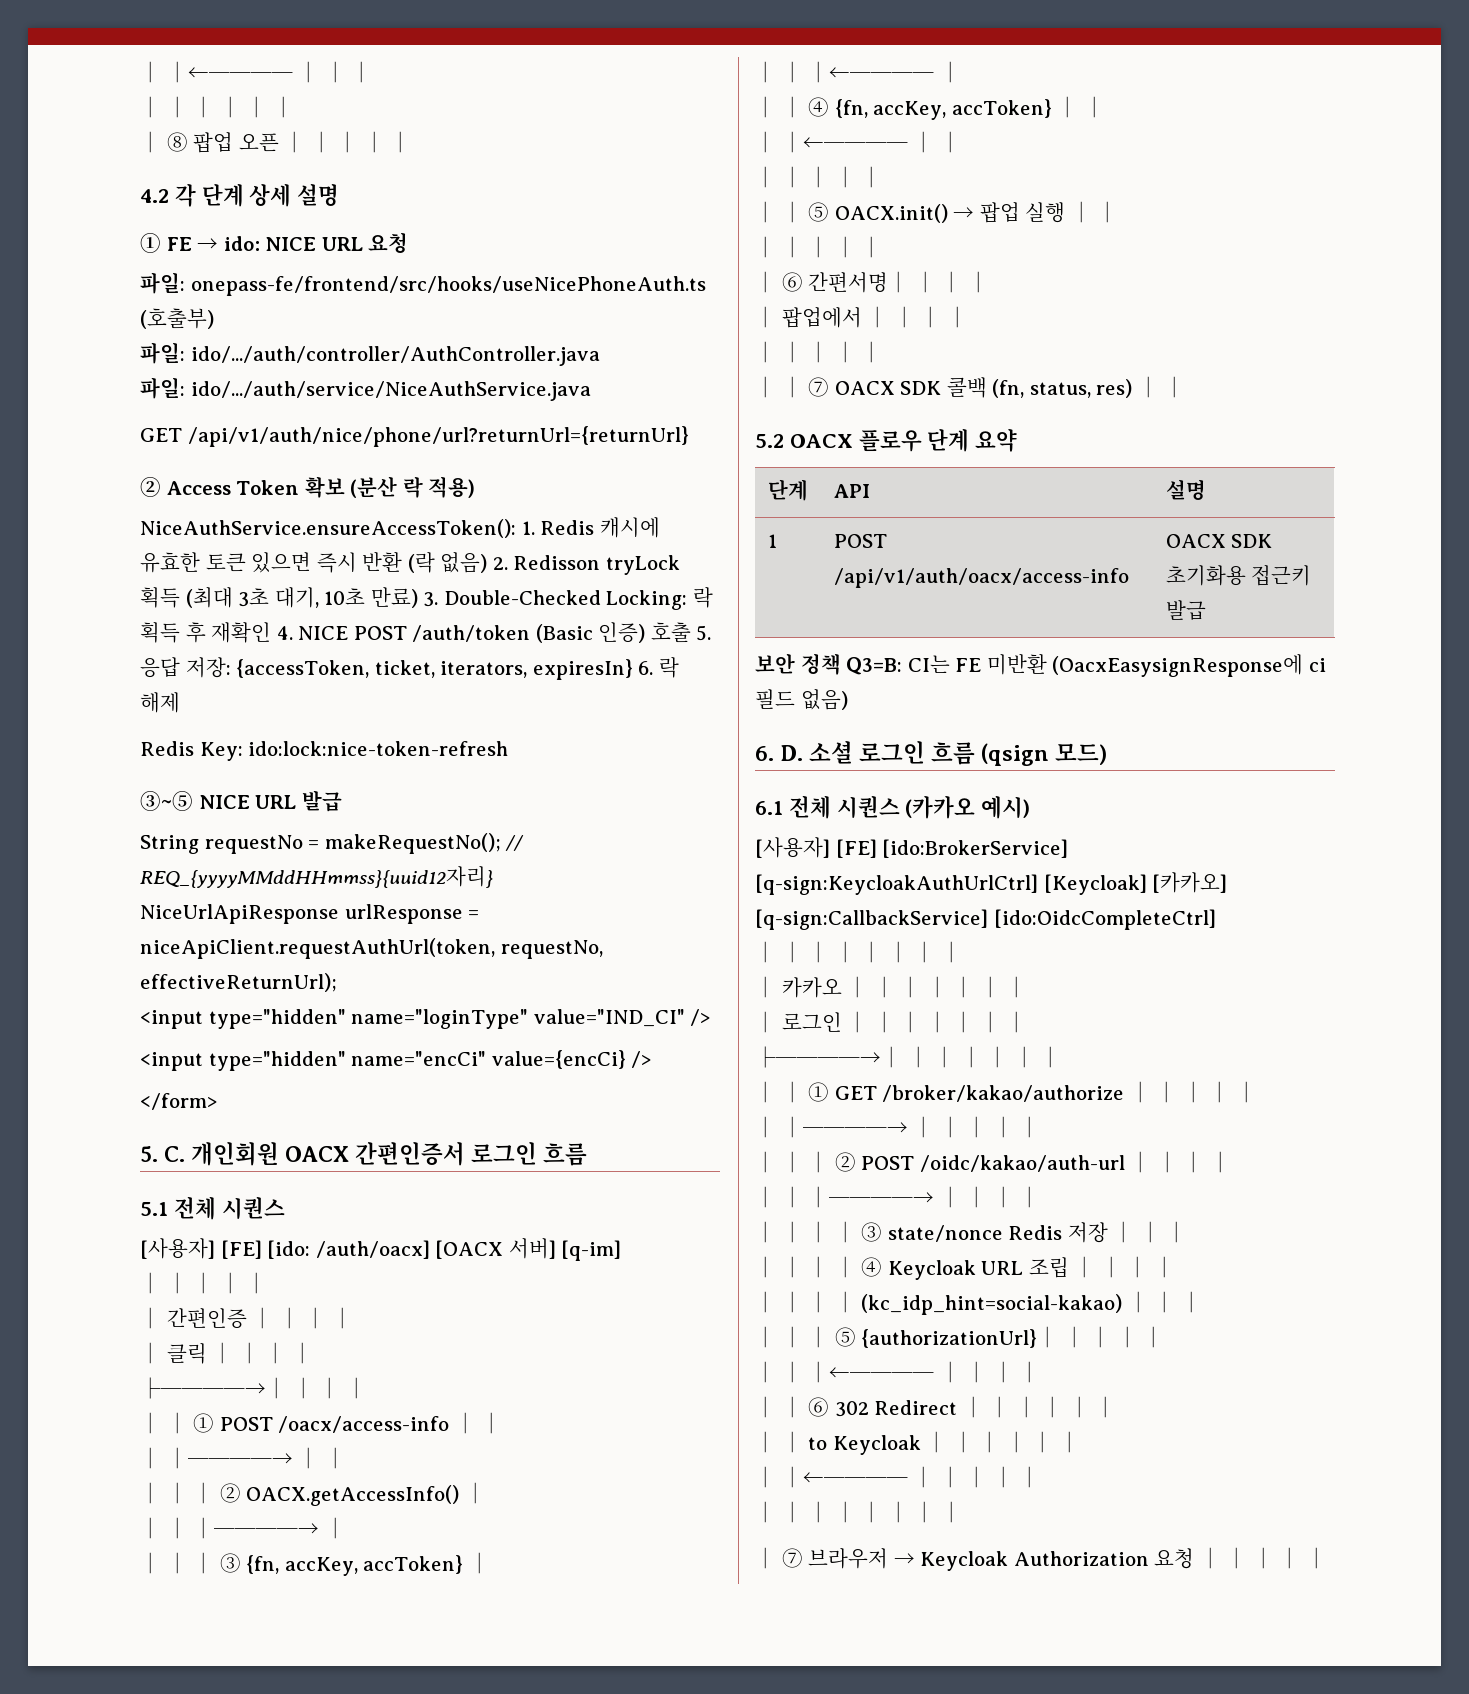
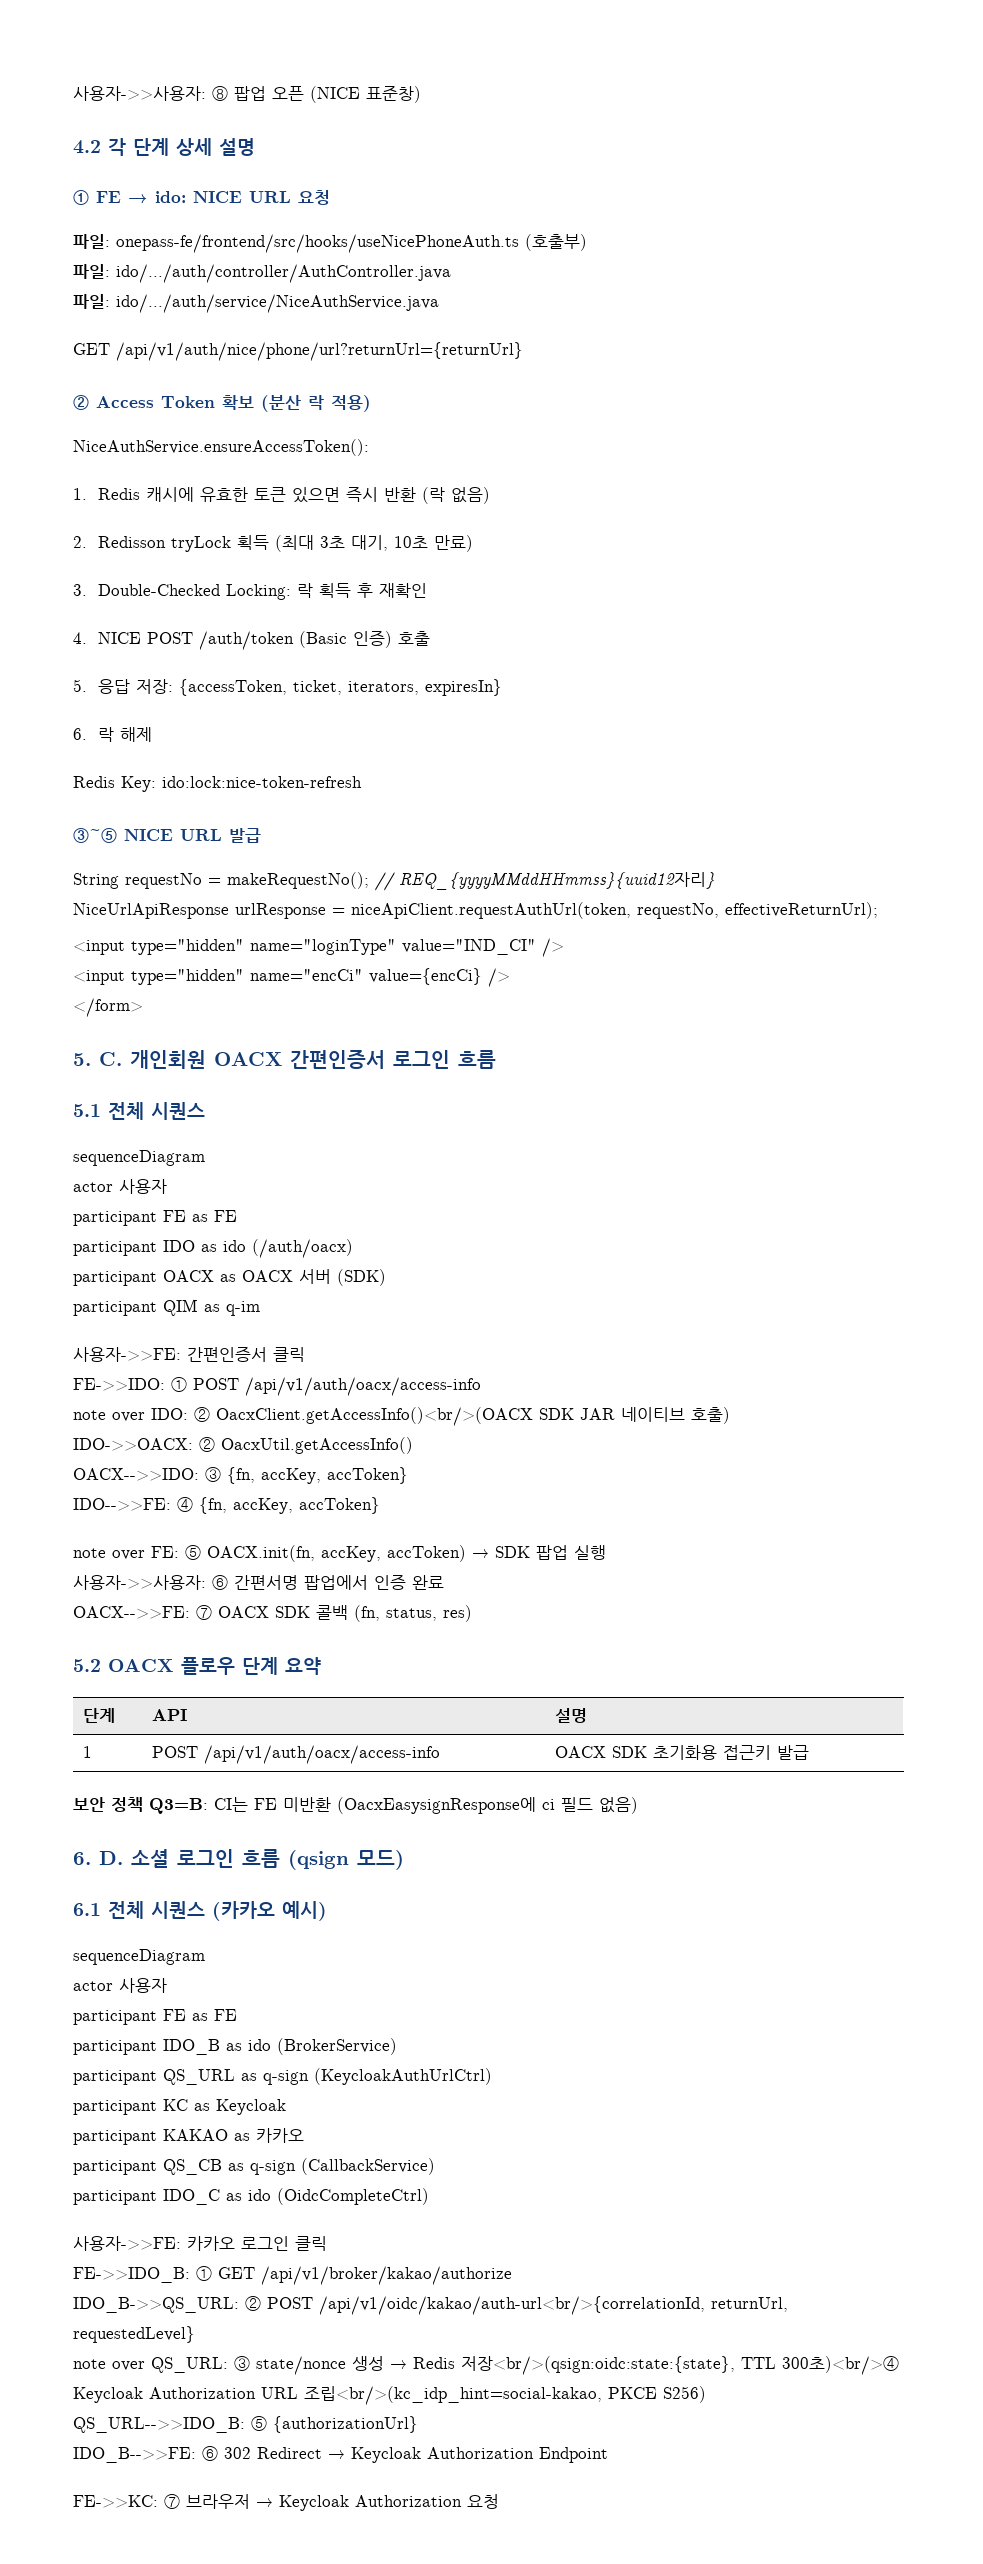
[140,61,373,83] [140,96,294,118] [140,131,412,153] │ │←──── │ │ │ // │ │ │ │ │ │ // │ ⑧ 팝업 오픈 │ │ │ │ │ -> [73,86,421,103] 사용자->>사용자: ⑧ 팝업 오픈 (NICE 표준창)
(516, 528) none -> (369, 447) //
(488, 562) none -> (490, 495) //
(418, 597) none -> (473, 543) //
(272, 632) none -> (427, 590) //
(691, 632) none -> (430, 638) //
(633, 669) none -> (502, 687) //
[140,1238,622,1261] [140,1272,268,1294] [140,1307,353,1329] [140,1342,313,1364] [140,1377,367,1399] [140,1412,503,1434] [140,1447,346,1469] [140,1482,486,1506] [140,1517,346,1539] [140,1552,490,1576] [755,61,961,83] [755,96,1105,120] [755,131,961,153] [755,166,883,188] [755,201,1119,223] [755,236,883,258] [755,271,989,293] [755,306,968,328] [755,341,883,363] [755,376,803,398] [사용자] [FE] [ido: /auth/oacx] [OACX 서버] [q-im] // │ │ │ │ │ // │ 간편인증 │ │ │ │ // │ 클릭 │ │ │ │ // ├────→│ │ │ │ // │ │ ① POST /oacx/access-info │ │ // │ │────→ │ │ // │ │ │ ② OACX.getAccessInfo() │ // │ │ │────→ │ // │ │ │ ③ {fn, accKey, accToken} │ // │ │ │←──── │ // │ │ ④ {fn, accKey, accToken} │ │ // │ │←──── │ │ // │ │ │ │ │ // │ │ ⑤ OACX.init() → 팝업 실행 │ │ // │ │ │ │ │ // │ ⑥ 간편서명│ │ │ │ // │ 팝업에서 │ │ │ │ // │ │ │ │ │ // │ │ -> [73,1150,205,1166] [73,1179,167,1194] [73,1210,237,1226] [73,1239,353,1258] [73,1269,386,1286] [73,1299,260,1316] [73,1347,305,1362] [73,1377,481,1396] [73,1407,730,1426] [73,1437,413,1454] [73,1467,408,1484] [73,1497,380,1514] [73,1545,606,1562] [73,1575,444,1590] [73,1606,190,1619] sequenceDiagram // actor 사용자 // participant FE as FE // participant IDO as ido (/auth/oacx) // participant OACX as OACX 서버 (SDK) // participant QIM as q-im // 사용자->>FE: 간편인증서 클릭 // FE->>IDO: ① POST /api/v1/auth/oacx/access-info // note over IDO: ② OacxClient.getAccessInfo()<br/>(OACX SDK JAR 네이티브 호출) // IDO->>OACX: ② OacxUtil.getAccessInfo() // OACX-->>IDO: ③ {fn, accKey, accToken} // IDO-->>FE: ④ {fn, accKey, accToken} // note over FE: ⑤ OACX.init(fn, accKey, accToken) → SDK 팝업 실행 // 사용자->>사용자: ⑥ 간편서명 팝업에서 인증 완료 // OACX-->>FE:
[1137,376,1186,398] │ │ -> (472, 1613) none
[755,837,1069,858] [755,872,1228,895] [755,909,1216,930] [755,941,962,963] [755,976,1028,998] [755,1011,1028,1033] [755,1046,1062,1068] [755,1081,1257,1103] [755,1116,1041,1138] [755,1151,1231,1173] [755,1186,1041,1208] [755,1221,1188,1243] [755,1256,1175,1280] [755,1291,1202,1315] [755,1326,1165,1348] [755,1361,1041,1383] [755,1396,1117,1418] [755,1431,1080,1455] [755,1466,1041,1488] [755,1501,962,1523] [755,1547,776,1569] [사용자] [FE] [ido:BrokerService] [q-sign:KeycloakAuthUrlCtrl] [Keycloak] [카카오] [q-sign:CallbackService] [ido:OidcCompleteCtrl] // │ │ │ │ │ │ │ │ // │ 카카오 │ │ │ │ │ │ │ // │ 로그인 │ │ │ │ │ │ │ // ├────→│ │ │ │ │ │ │ // │ │ ① GET /broker/kakao/authorize │ │ │ │ │ // │ │────→ │ │ │ │ │ // │ │ │ ② POST /oidc/kakao/auth-url │ │ │ │ // │ │ │────→ │ │ │ │ // │ │ │ │ ③ state/nonce Redis 저장 │ │ │ // │ │ │ │ ④ Keycloak URL 조립 │ │ │ │ // │ │ │ │ (kc_idp_hint=social-kakao) │ │ │ // │ │ │ ⑤ {authorizationUrl}│ │ │ │ │ // │ │ │←──── │ │ │ │ // │ │ ⑥ 302 Redirect │ │ │ │ │ │ // │ │ to Keycloak │ │ │ │ │ │ // │ │←──── │ │ │ │ │ // │ │ │ │ │ │ │ │ // │ -> [73,1949,205,1965] [73,1978,167,1993] [73,2009,237,2025] [73,2038,397,2055] [73,2068,492,2085] [73,2099,286,2115] [73,2128,304,2145] [73,2158,435,2175] [73,2188,429,2205] [73,2236,327,2251] [73,2266,512,2285] [73,2296,788,2315] [73,2326,195,2343] [73,2356,899,2375] [73,2386,706,2405] [73,2416,418,2433] [73,2446,608,2463] [73,2495,158,2508] sequenceDiagram // actor 사용자 // participant FE as FE // participant IDO_B as ido (BrokerService) // participant QS_URL as q-sign (KeycloakAuthUrlCtrl) // participant KC as Keycloak // participant KAKAO as 카카오 // participant QS_CB as q-sign (CallbackService) // participant IDO_C as ido (OidcCompleteCtrl) // 사용자->>FE: 카카오 로그인 클릭 // FE->>IDO_B: ① GET /api/v1/broker/kakao/authorize // IDO_B->>QS_URL: ② POST /api/v1/oidc/kakao/auth-url<br/>{correlationId, returnUrl, requestedLevel} // note over QS_URL: ③ state/nonce 생성 → Redis 저장<br/>(qsign:oidc:state:{state}, TTL 300초)<br/>④ Keycloak Authorization URL 조립<br/>(kc_idp_hint=social-kakao, PKCE S256) // QS_URL-->>IDO_B: ⑤ {authorizationUrl} // IDO_B-->>FE: ⑥ 302 Redirect → Keycloak Authorization Endpoint // FE->>KC:
[1199,1547,1327,1569] │ │ │ │ │ -> (499, 2501) none

